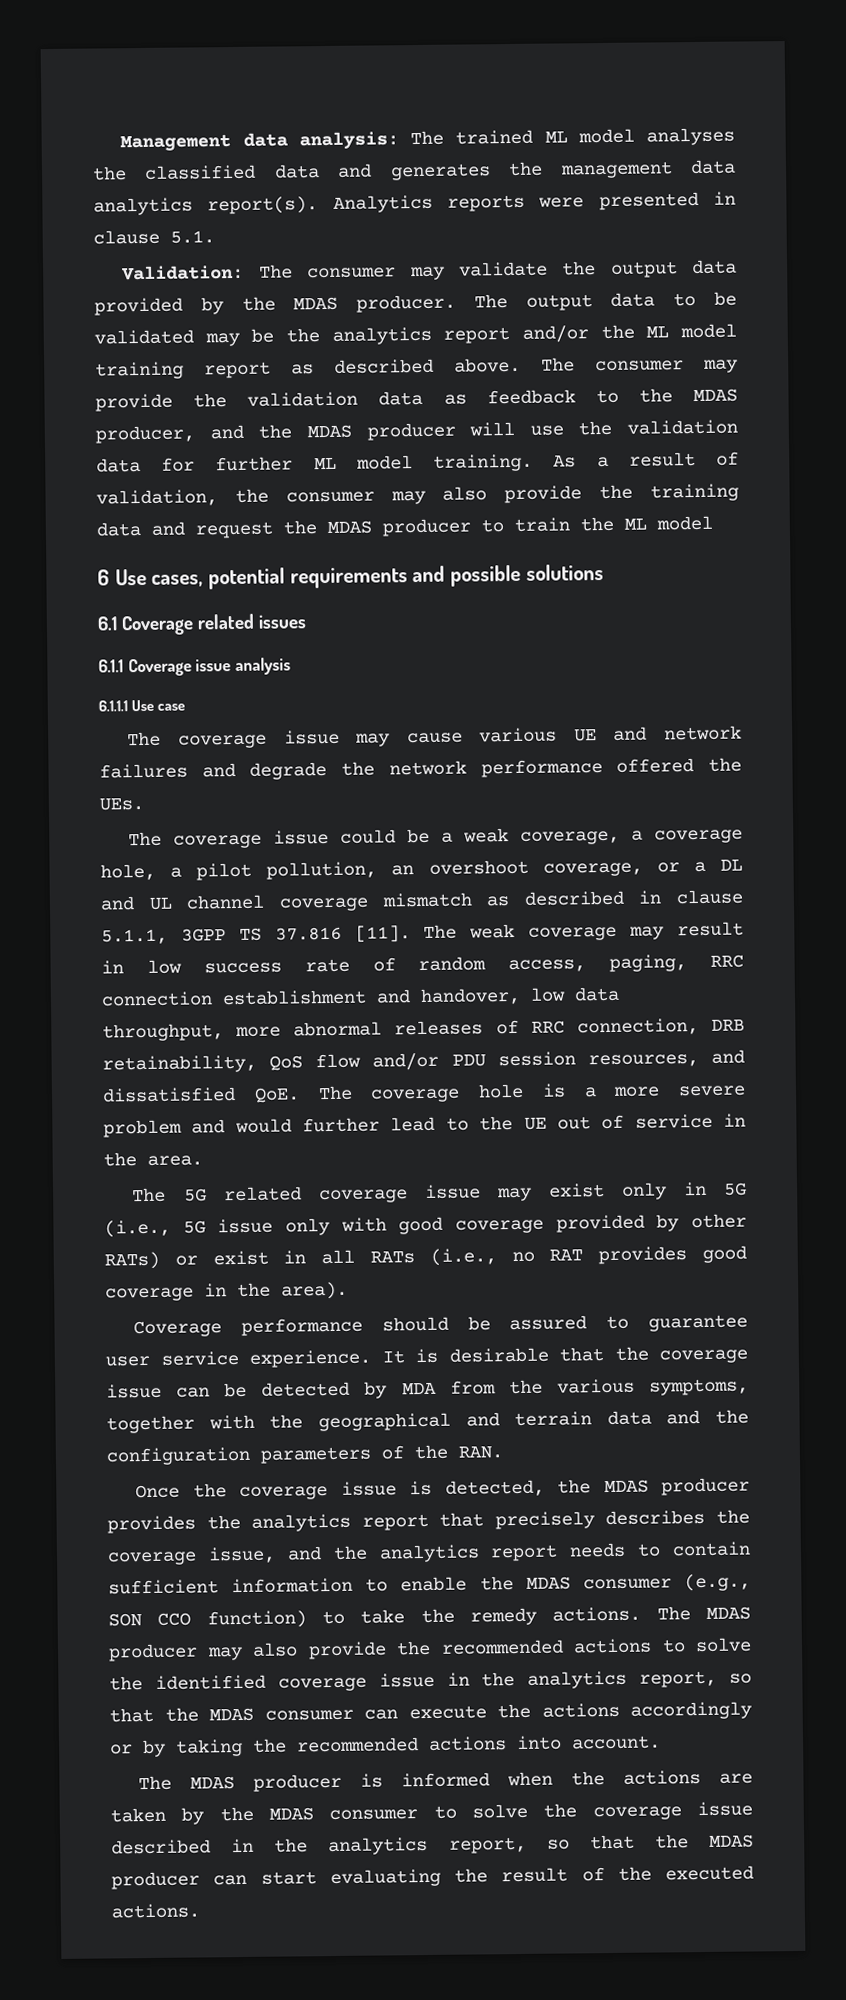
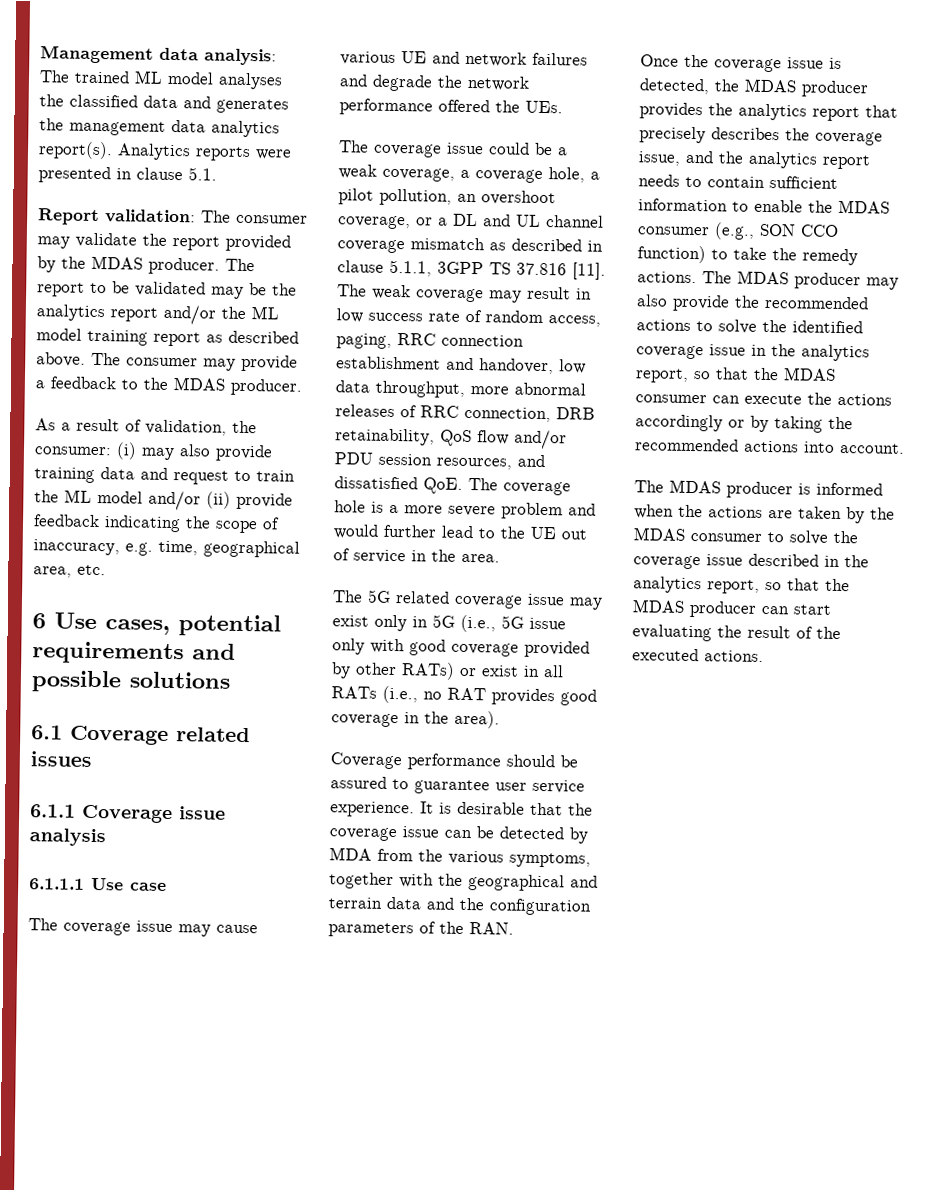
[121,264,245,281] Validation: -> [38,208,196,226] Report validation:
[610,259,737,278] output data -> [172,236,220,251] report
[525,292,656,311] output data -> [37,282,85,297] report
[193,388,738,408] [95,419,738,444] [96,453,534,473] the validation data as feedback to the MDAS producer, and the MDAS producer will use the validation data for further ML model training. -> [35,376,302,396] a feedback to the MDAS producer. //
[285,484,634,505] consumer may also provide the -> [34,442,273,462] consumer: (i) may also provide
[283,518,471,537] the MDAS producer -> (229, 477) none
(713, 523) none -> [148,490,293,511] [33,514,280,534] [33,539,300,558] [33,564,106,578] and/or (ii) provide feedback indicating the scope of inaccuracy, e.g. time, geographical area, etc.

